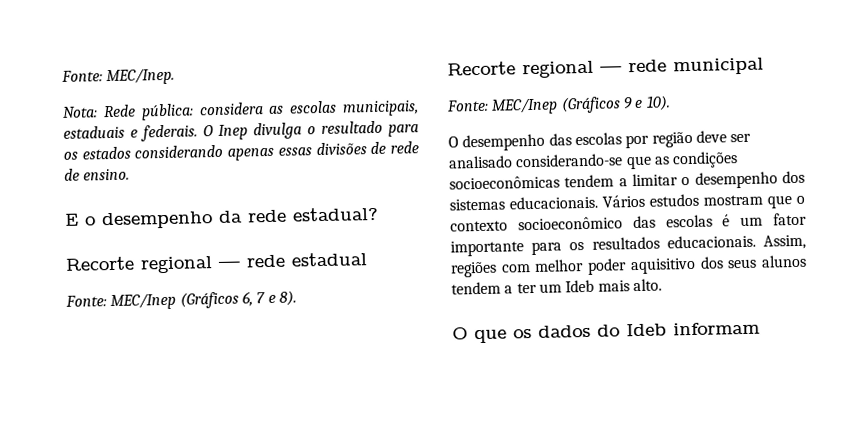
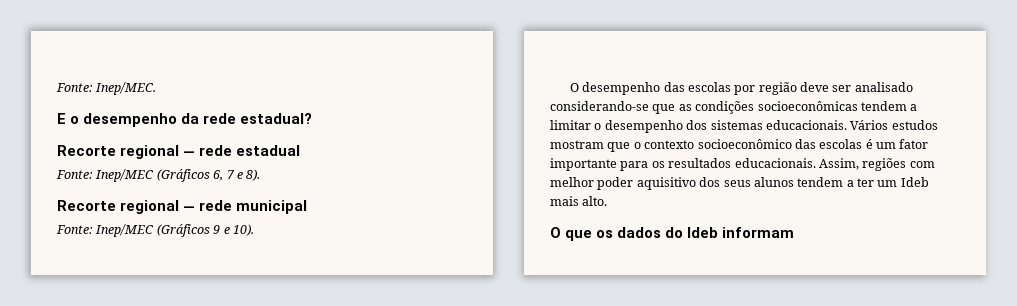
[61,67,176,86] [62,100,420,121] [63,120,419,142] [63,141,420,161] [64,168,131,181] Fonte: MEC/Inep. // Nota: Rede pública: considera as escolas municipais, estaduais e federais. O Inep divulga o resultado para os estados considerando apenas essas divisões de rede de ensino. -> [56,82,157,95] Fonte: Inep/MEC.
[110,292,177,311] MEC/Inep -> [95,169,155,182] Inep/MEC
[491,97,559,115] MEC/Inep -> [95,224,155,237] Inep/MEC

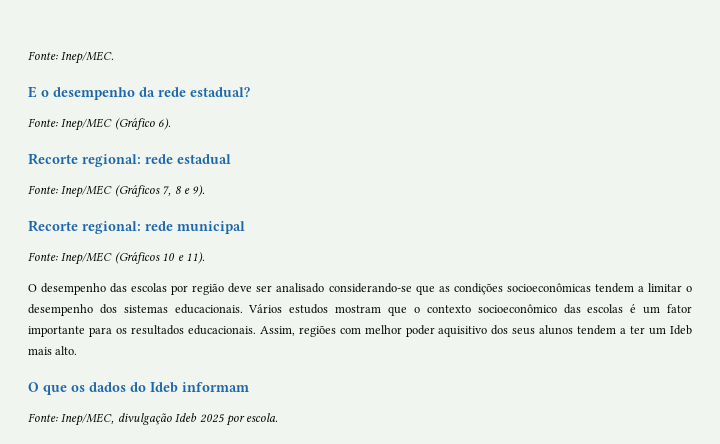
[57,145,196,159] // Recorte regional — -> [28,118,172,131] [28,153,141,167] // Fonte: Inep/MEC (Gráfico 6). // Recorte regional:
[213,169,261,181] [57,200,196,214] 6, 7 e 8). // Recorte regional — -> [162,185,206,197] [28,220,141,234] 7, 8 e 9). // Recorte regional:
[213,224,254,236] 9 e 10). -> [162,252,205,264] 10 e 11).
(795, 232) none -> [28,413,279,426] // Fonte: Inep/MEC, divulgação Ideb 2025 por escola.

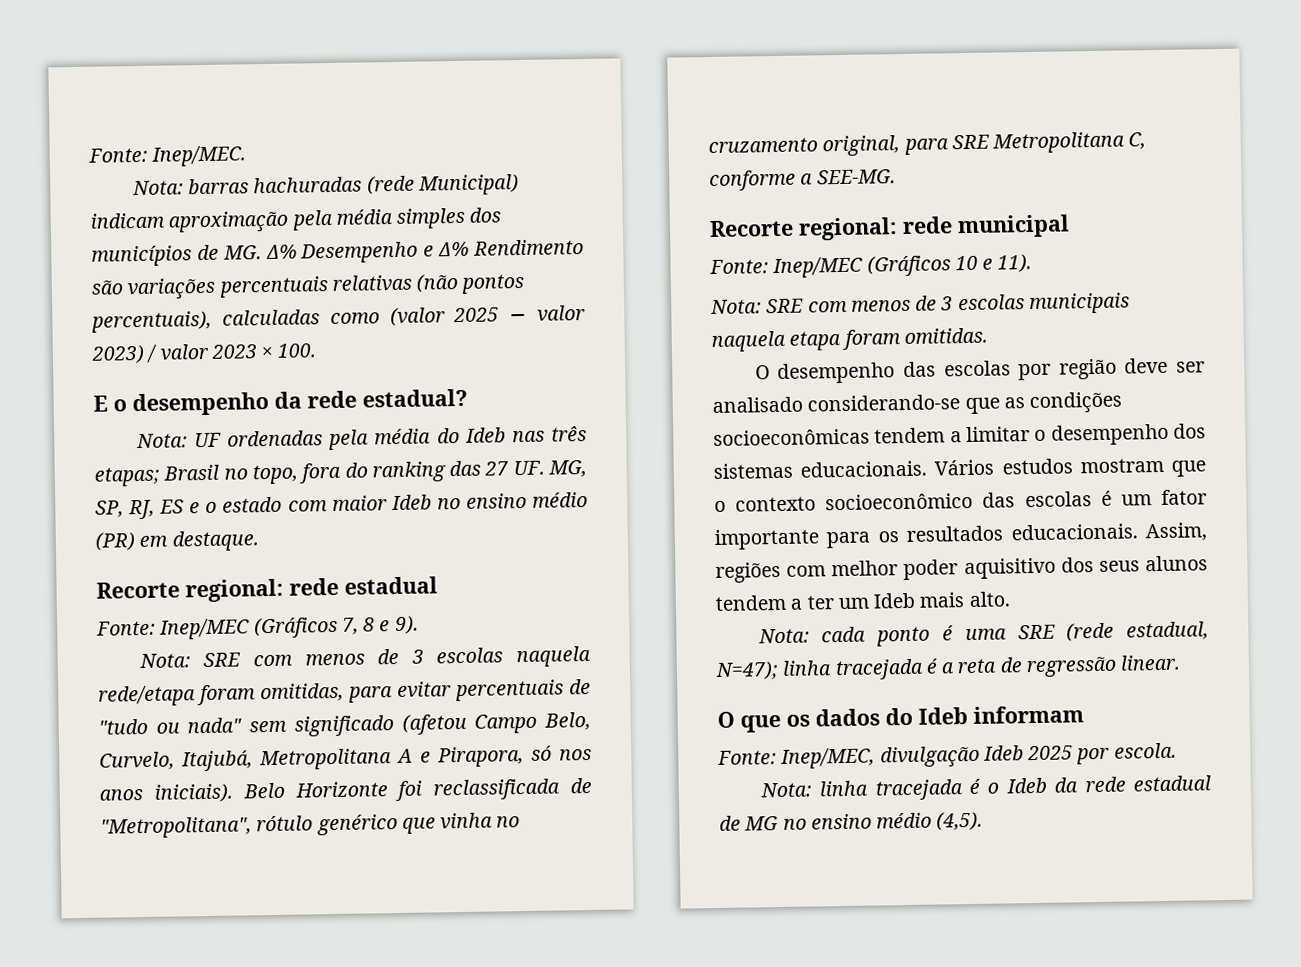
(115, 57) none -> [131,174,519,196] [90,207,502,234] [91,239,584,267] [91,273,525,301] [91,305,586,333] [91,343,317,364] // Nota: barras hachuradas (rede Municipal) indicam aproximação pela média simples dos municípios de MG. Δ% Desempenho e Δ% Rendimento são variações percentuais relativas (não pontos percentuais), calculadas como (valor 2025 − valor 2023) / valor 2023 × 100.
[28,118,172,131] Fonte: Inep/MEC (Gráfico 6). -> [135,425,588,451] [94,460,587,487] [95,491,588,520] [95,530,259,552] Nota: UF ordenadas pela média do Ideb nas três etapas; Brasil no topo, fora do ranking das 27 UF. MG, SP, RJ, ES e o estado com maior Ideb no ensino médio (PR) em destaque.
(206, 191) none -> [138,645,591,669] [98,678,591,707] [98,711,591,737] [99,745,592,772] [99,777,592,803] [100,812,521,839] [708,131,1147,157] [709,169,896,192] // Nota: SRE com menos de 3 escolas naquela rede/etapa foram omitidas, para evitar percentuais de "tudo ou nada" sem significado (afetou Campo Belo, Curvelo, Itajubá, Metropolitana A e Pirapora, só nos anos iniciais). Belo Horizonte foi reclassificada de "Metropolitana", rótulo genérico que vinha no cruzamento original, para SRE Metropolitana C, conforme a SEE-MG.
(205, 258) none -> [710,292,1130,315] [711,327,988,353] // Nota: SRE com menos de 3 escolas municipais naquela etapa foram omitidas.
(78, 350) none -> [757,621,1209,647] [715,654,1181,681] // Nota: cada ponto é uma SRE (rede estadual, N=47); linha tracejada é a reta de regressão linear.
(279, 417) none -> [759,775,1211,801] [719,811,984,831] // Nota: linha tracejada é o Ideb da rede estadual de MG no ensino médio (4,5).

